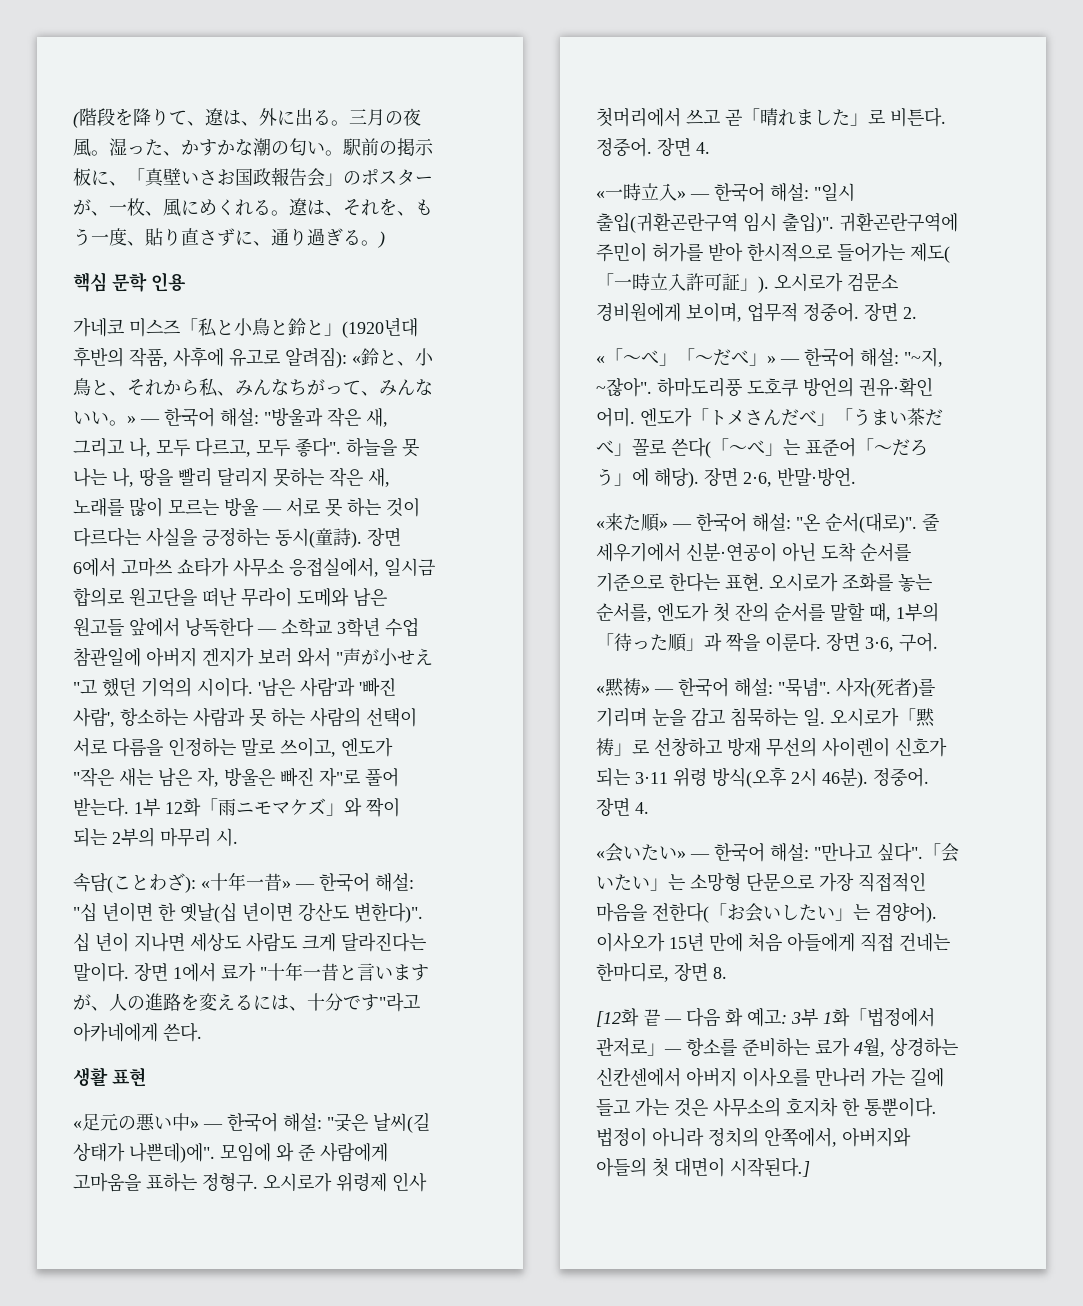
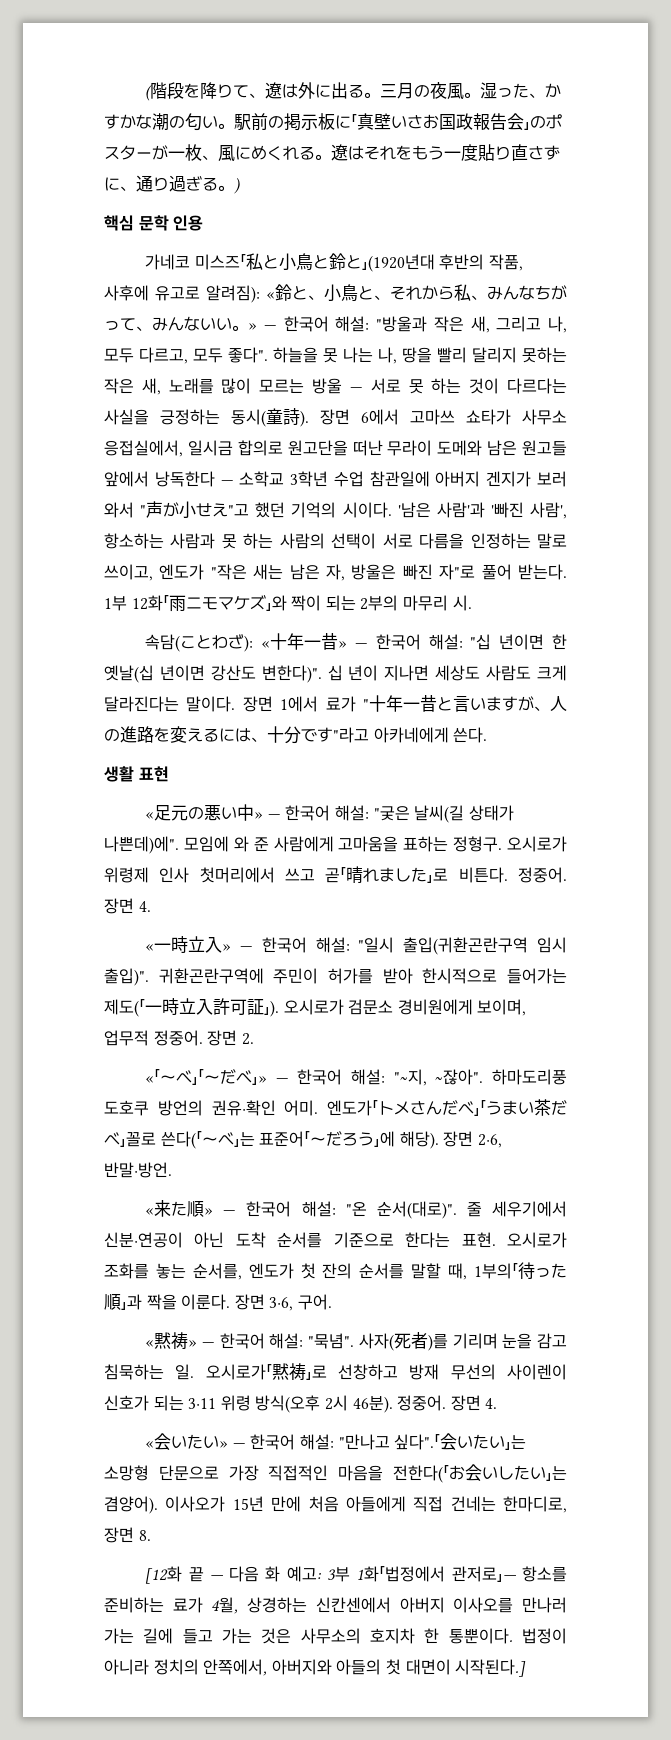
[241,121,259,126] 、 -> (299, 91) none
[109,181,127,186] 、 -> (351, 122) none
[91,211,109,216] 、 -> (168, 152) none
[325,198,415,216] 、それを、 -> [364,145,412,160] それを
[127,241,145,246] 、 -> (478, 152) none

